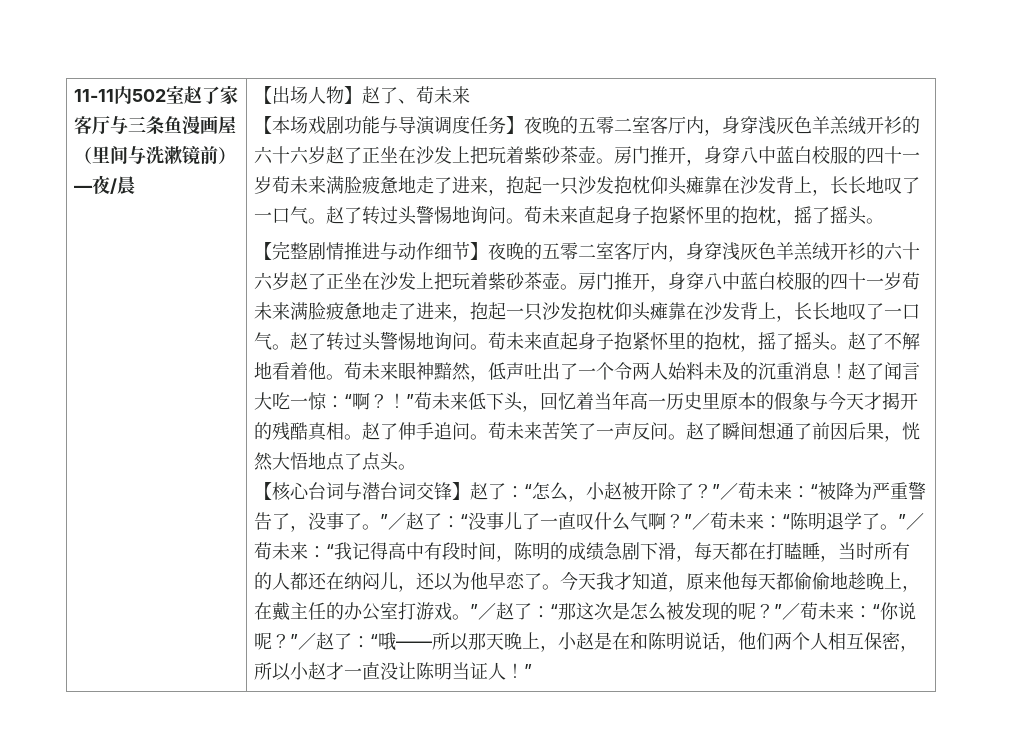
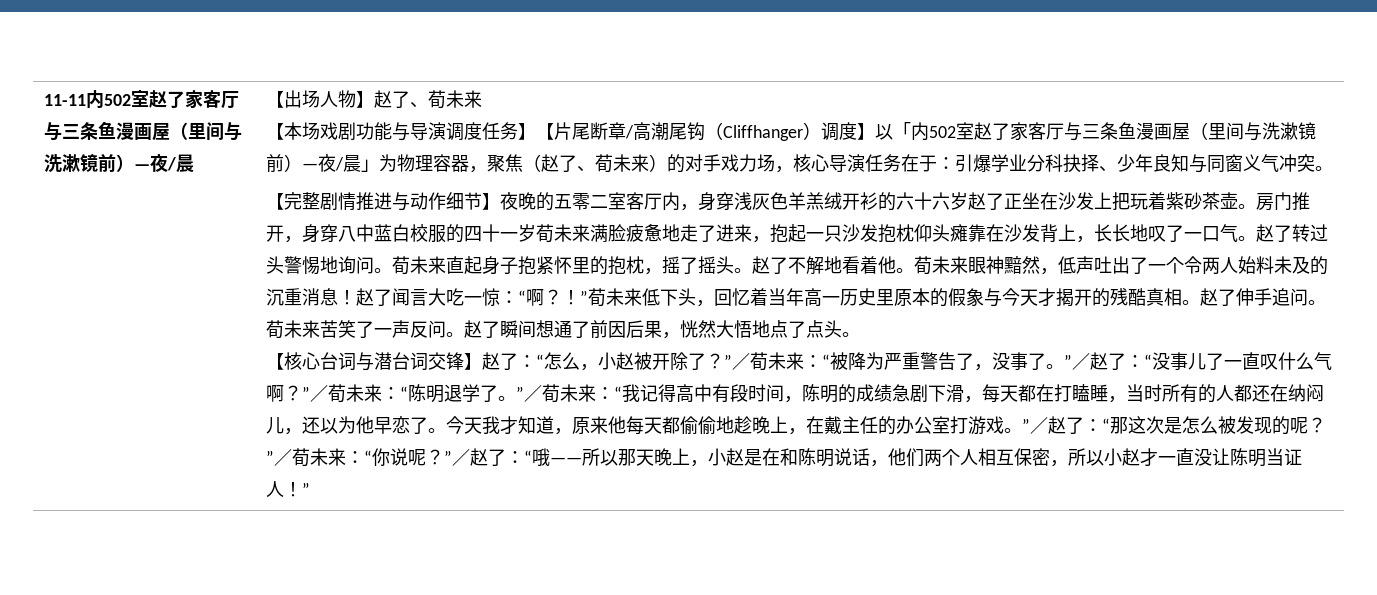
[524,116,921,136] [254,146,921,166] [254,176,921,196] [254,205,868,226] 夜晚的五零二室客厅内，身穿浅灰色羊羔绒开衫的六十六岁赵了正坐在沙发上把玩着紫砂茶壶。房门推开，身穿八中蓝白校服的四十一岁荀未来满脸疲惫地走了进来，抱起一只沙发抱枕仰头瘫靠在沙发背上，长长地叹了一口气。赵了转过头警惕地询问。荀未来直起身子抱紧怀里的抱枕，摇了摇头 -> [535,122,1316,141] [265,154,1315,173] 【片尾断章/高潮尾钩（Cliffhanger）调度】以「内502室赵了家客厅与三条鱼漫画屋（里间与洗漱镜前）—夜/晨」为物理容器，聚焦（赵了、荀未来）的对手戏力场，核心导演任务在于：引爆学业分科抉择、少年良知与同窗义气冲突

